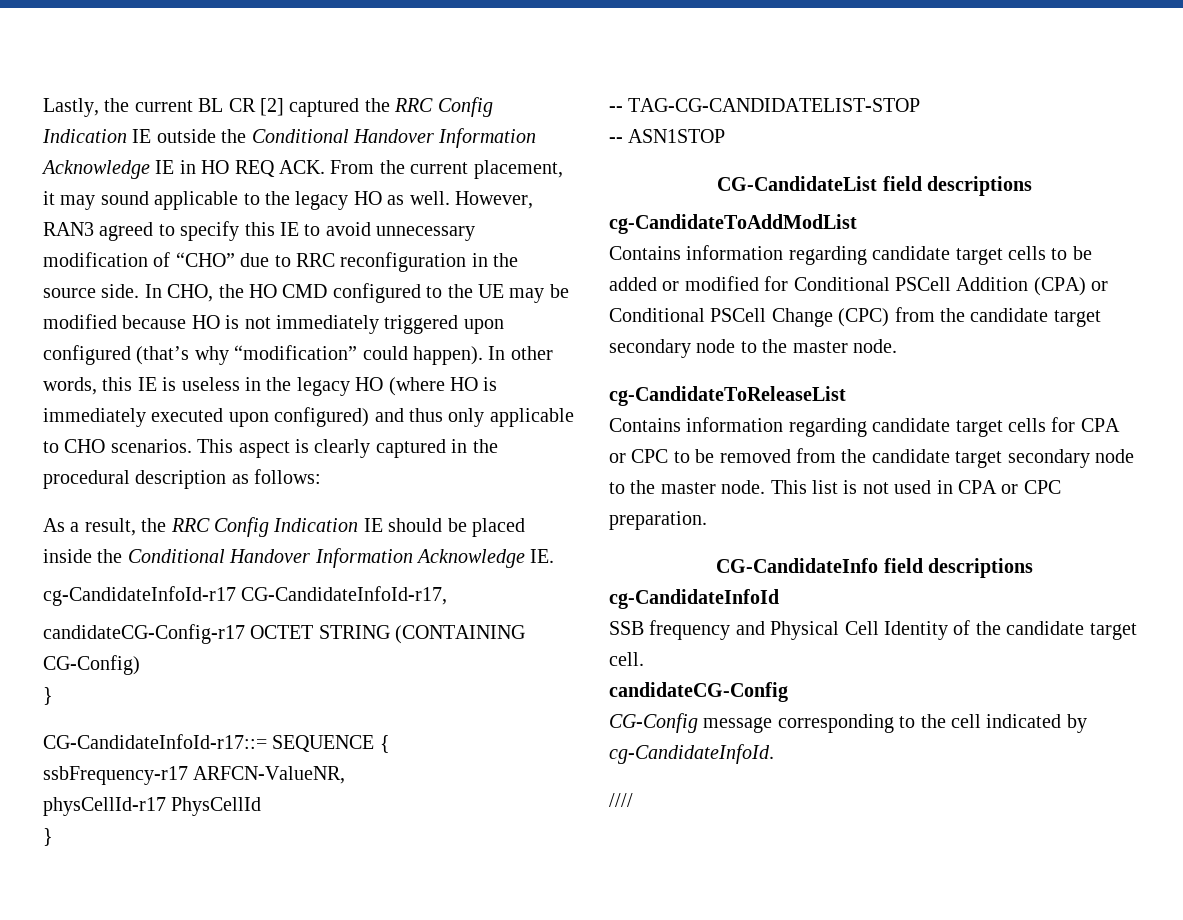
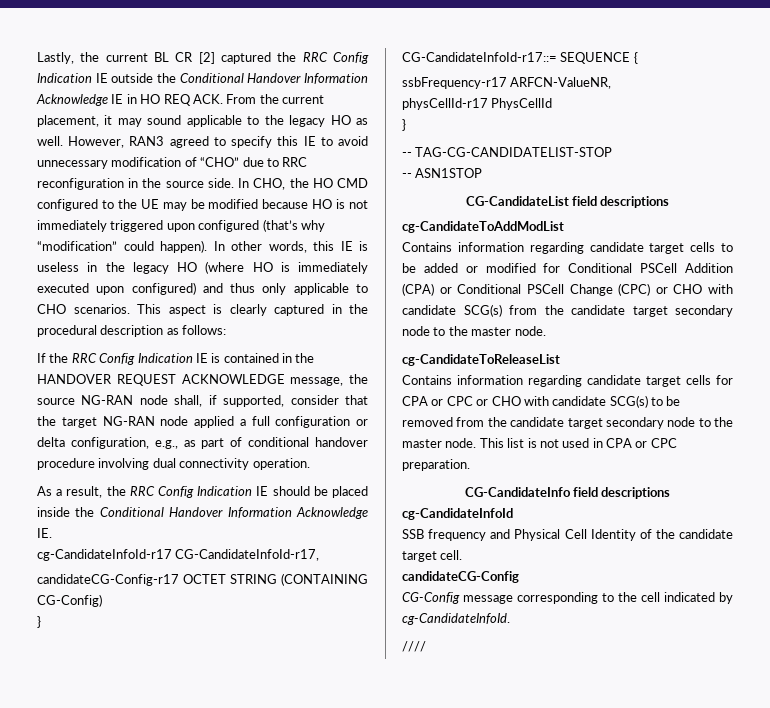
(322, 476) none -> [37,353,315,365] [37,374,368,386] [37,395,368,407] [37,416,368,428] [37,437,368,449] [37,458,310,470] // If the RRC Config Indication IE is contained in the HANDOVER REQUEST ACKNOWLEDGE message, the source NG-RAN node shall, if supported, consider that the target NG-RAN node applied a full configuration or delta configuration, e.g., as part of conditional handover procedure involving dual connectivity operation.
(890, 317) none -> [655,284,733,294] [402,304,502,317] or CHO with candidate SCG(s)
(669, 456) none -> [476,395,648,408] or CHO with candidate SCG(s)

